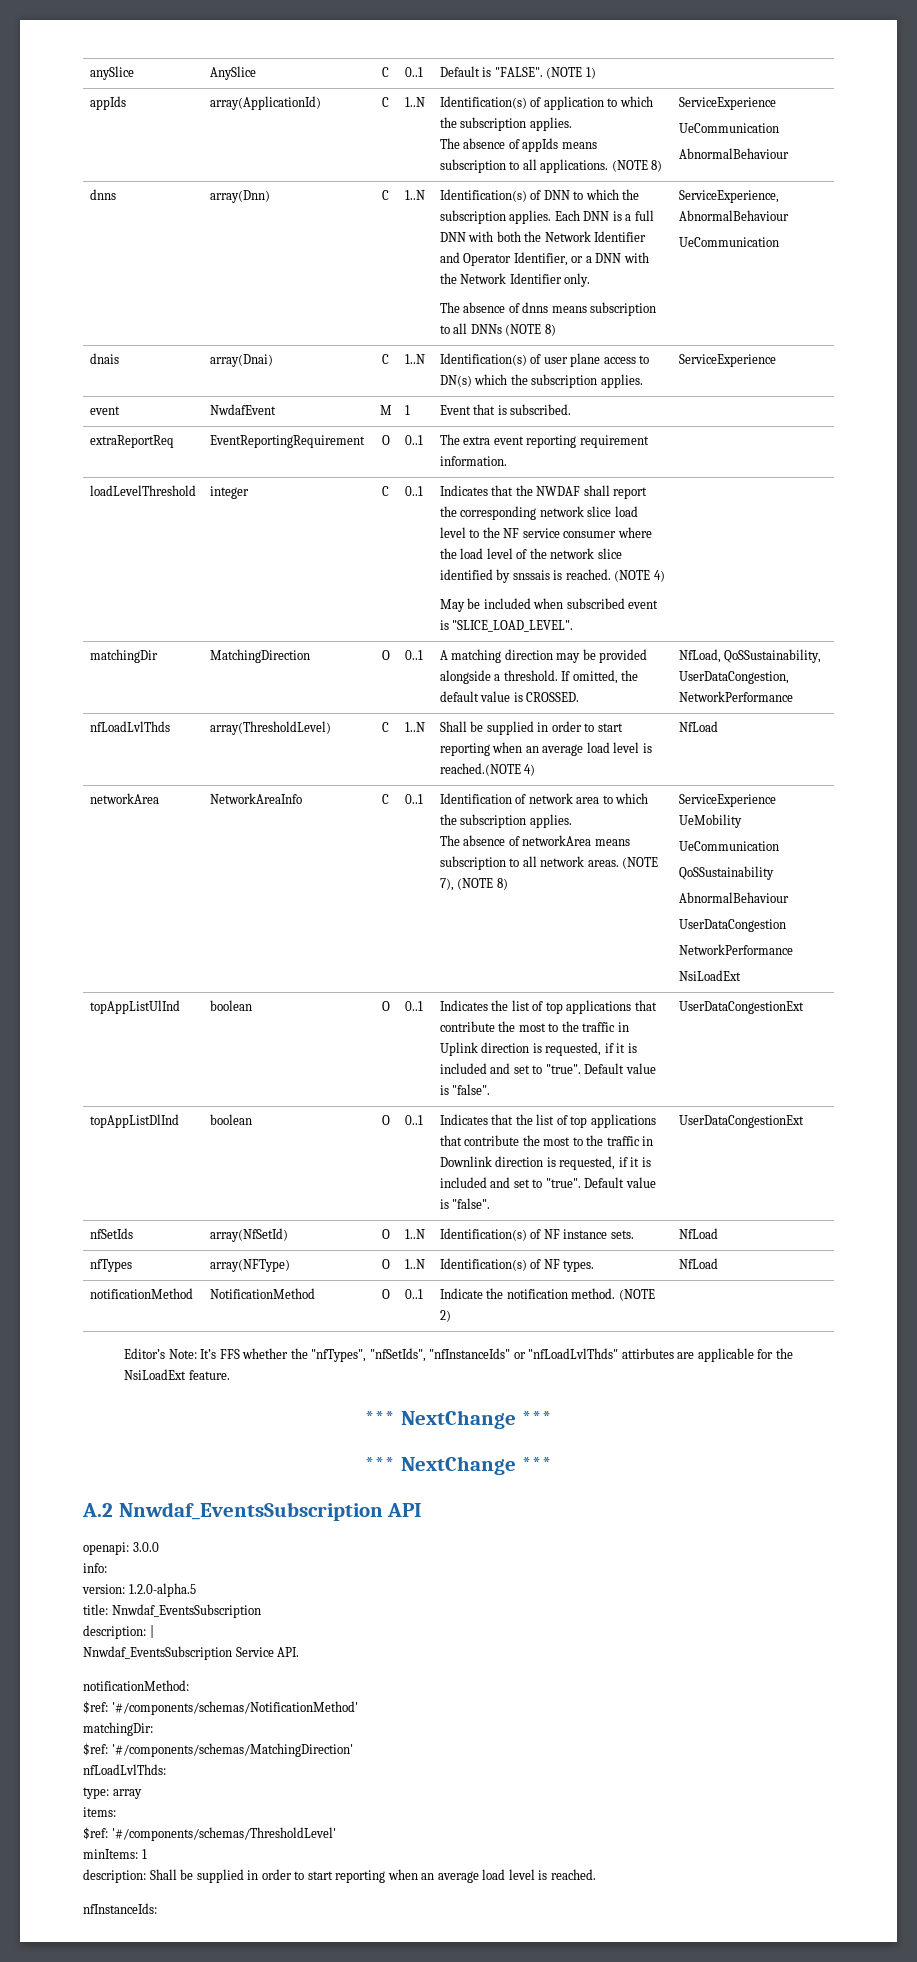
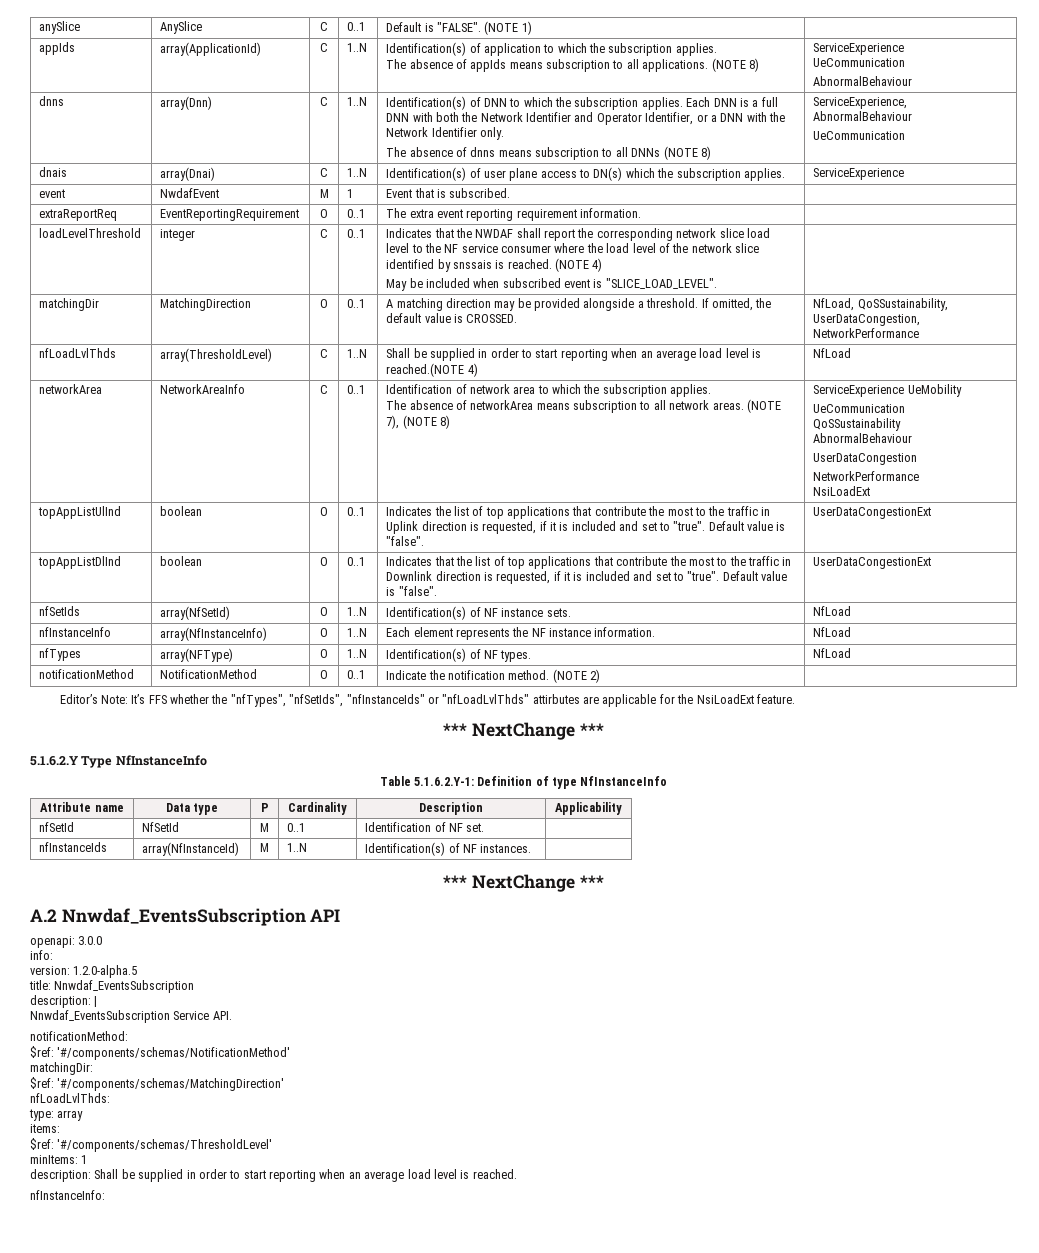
(718, 1233) none -> [39,627,112,637] [160,627,268,641] [320,628,328,637] [347,628,368,637] [386,627,656,640] [813,627,852,637] // nfInstanceInfo | array(NfInstanceInfo) | O | 1..N | Each element represents the NF instance information. | NfLoad
(552, 1418) none -> [30,755,207,768] [379,776,668,789] [40,802,124,812] [165,803,219,815] [260,803,269,812] [288,802,347,815] [419,802,484,815] [555,802,622,815] [39,822,75,832] [142,822,180,832] [260,823,269,832] [287,823,306,832] [365,822,485,832] [39,842,108,852] [142,842,240,856] [260,843,269,852] [287,843,308,852] [365,842,532,856] // 5.1.6.2.Y Type NfInstanceInfo // Table 5.1.6.2.Y-1: Definition of type NfInstanceInfo // Attribute name | Data type | P | Cardinality | Description | Applicability // nfSetId | NfSetId | M | 0..1 | Identification of NF set. | // nfInstanceIds | array(NfInstanceId) | M | 1..N | Identification(s) of NF instances. |
[83,1903,157,1914] nfInstanceIds: -> [30,1190,105,1200] nfInstanceInfo:

